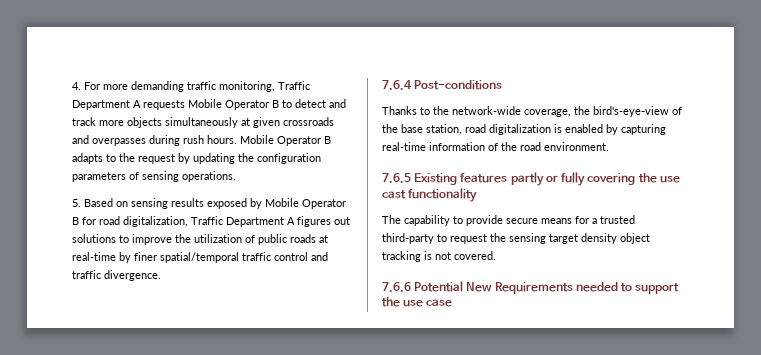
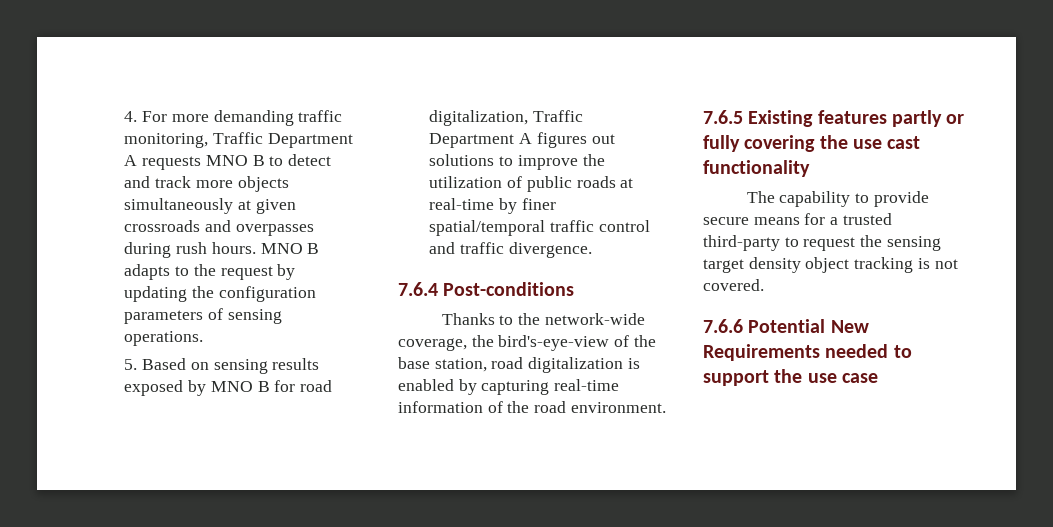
[187,99,269,110] Mobile Operator -> [205,155,248,166] MNO
[239,135,321,146] Mobile Operator -> [260,243,303,254] MNO
[264,198,346,209] Mobile Operator -> [210,381,253,392] MNO

